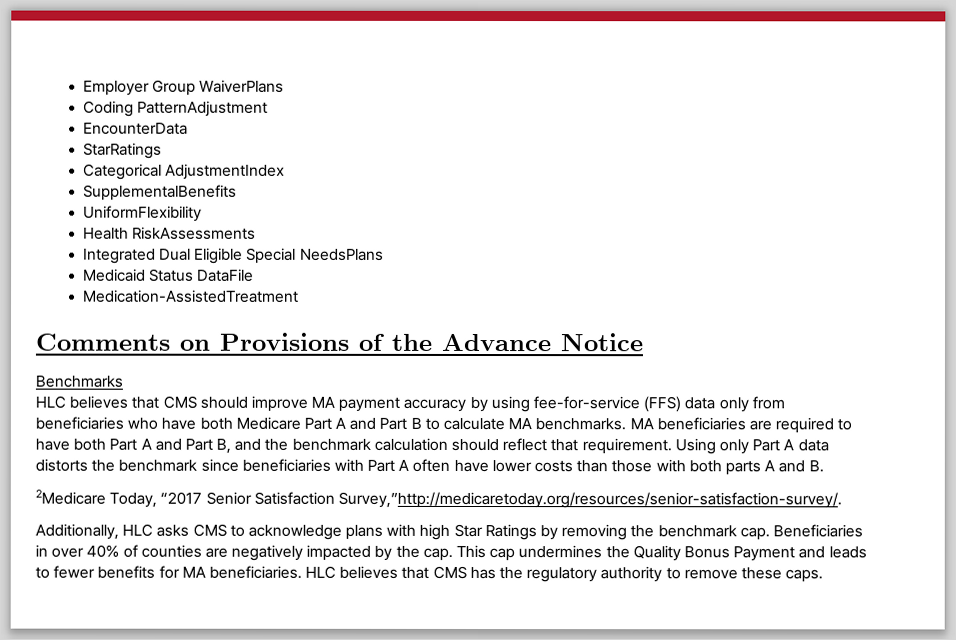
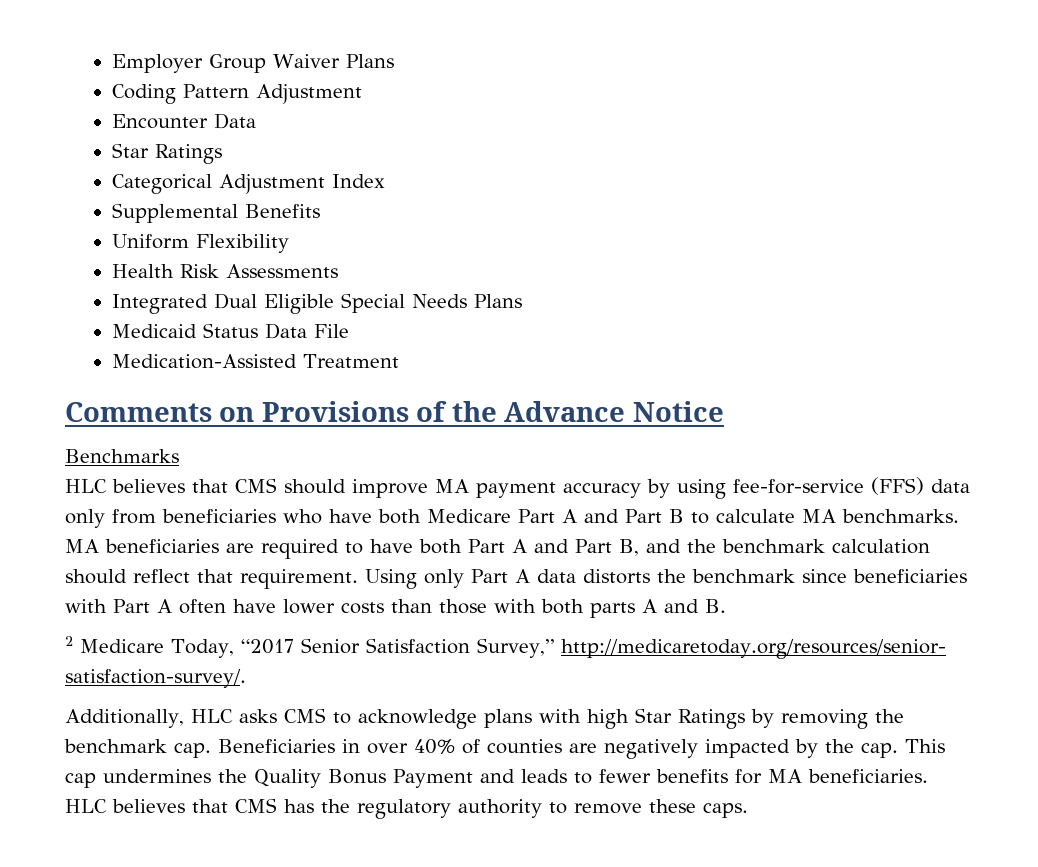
[199,79,285,93] WaiverPlans -> [273,54,395,68] Waiver Plans
[136,100,268,117] [82,122,188,135] [82,142,162,159] [82,163,285,180] [82,184,237,201] [82,205,202,222] PatternAdjustment // EncounterData // StarRatings // Categorical AdjustmentIndex // SupplementalBenefits // UniformFlexibility -> [183,84,363,104] [112,113,257,129] [112,143,223,164] [112,174,386,194] [112,203,321,223] [112,234,290,253] Pattern Adjustment // Encounter Data // Star Ratings // Categorical Adjustment Index // Supplemental Benefits // Uniform Flexibility
[131,226,256,240] RiskAssessments -> [180,264,339,278] Risk Assessments
[299,248,384,261] NeedsPlans -> [412,294,523,308] Needs Plans
[197,268,255,282] [82,289,299,303] DataFile // Medication-AssistedTreatment -> [265,323,350,339] [112,354,400,369] Data File // Medication-Assisted Treatment
[35,489,106,505] 2Medicare -> [65,636,164,653] 2 Medicare
[337,491,842,509] Survey,”http://medicaretoday.org/resources/senior-satisfaction-survey/. -> [476,638,946,659] [65,669,246,688] Survey,” http://medicaretoday.org/resources/senior- satisfaction-survey/.

